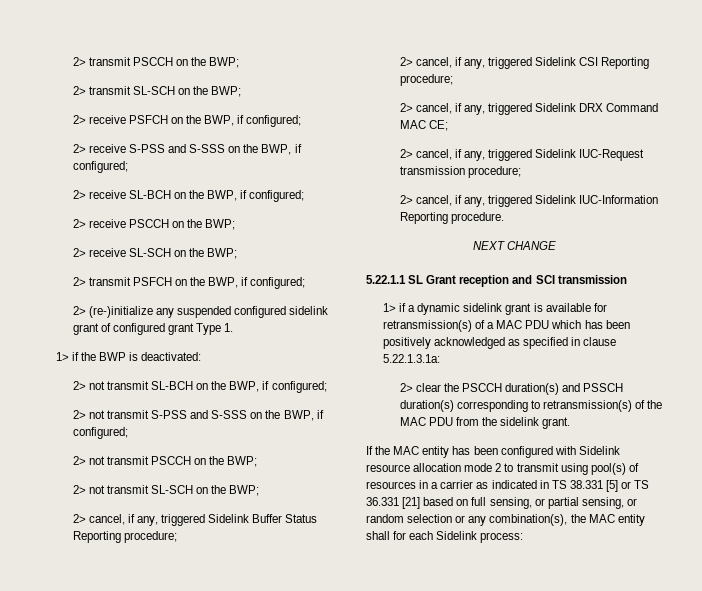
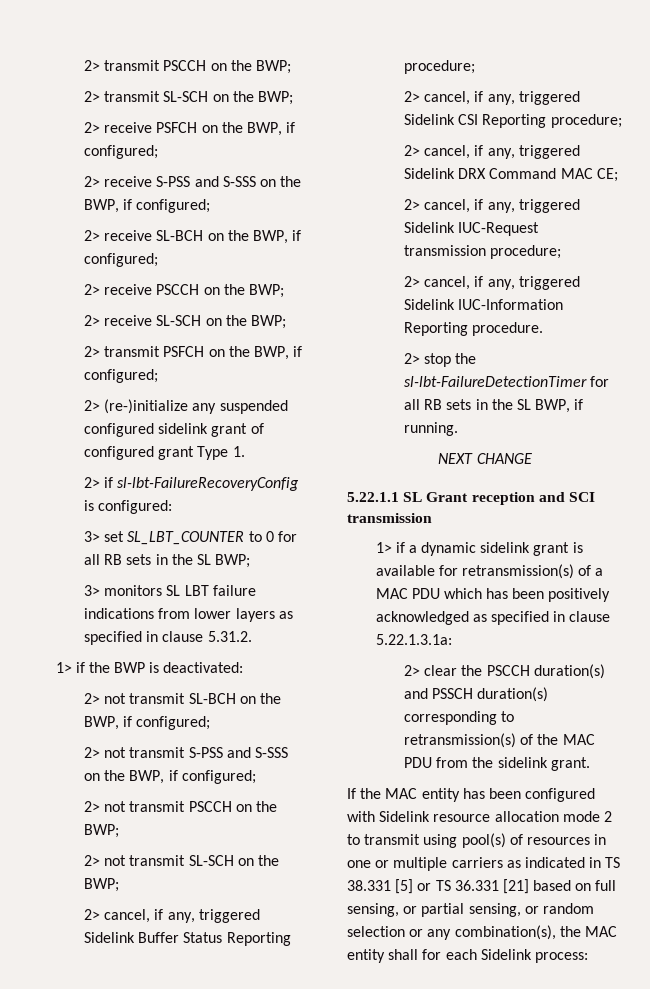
(234, 327) none -> [84,477,300,491] [84,500,173,514] [84,531,297,545] [84,554,251,568] [84,585,256,596] [84,608,293,622] [84,631,252,645] // 2> if sl-lbt-FailureRecoveryConfig is configured: // 3> set SL_LBT_COUNTER to 0 for all RB sets in the SL BWP; // 3> monitors SL LBT failure indications from lower layers as specified in clause 5.31.2.
(504, 218) none -> [404,353,477,367] [404,376,610,387] [404,399,584,413] [404,422,459,436] // 2> stop the sl-lbt-FailureDetectionTimer for all RB sets in the SL BWP, if running.
[431,480,474,489] a carrier -> [347,857,503,871] one or multiple carriers

